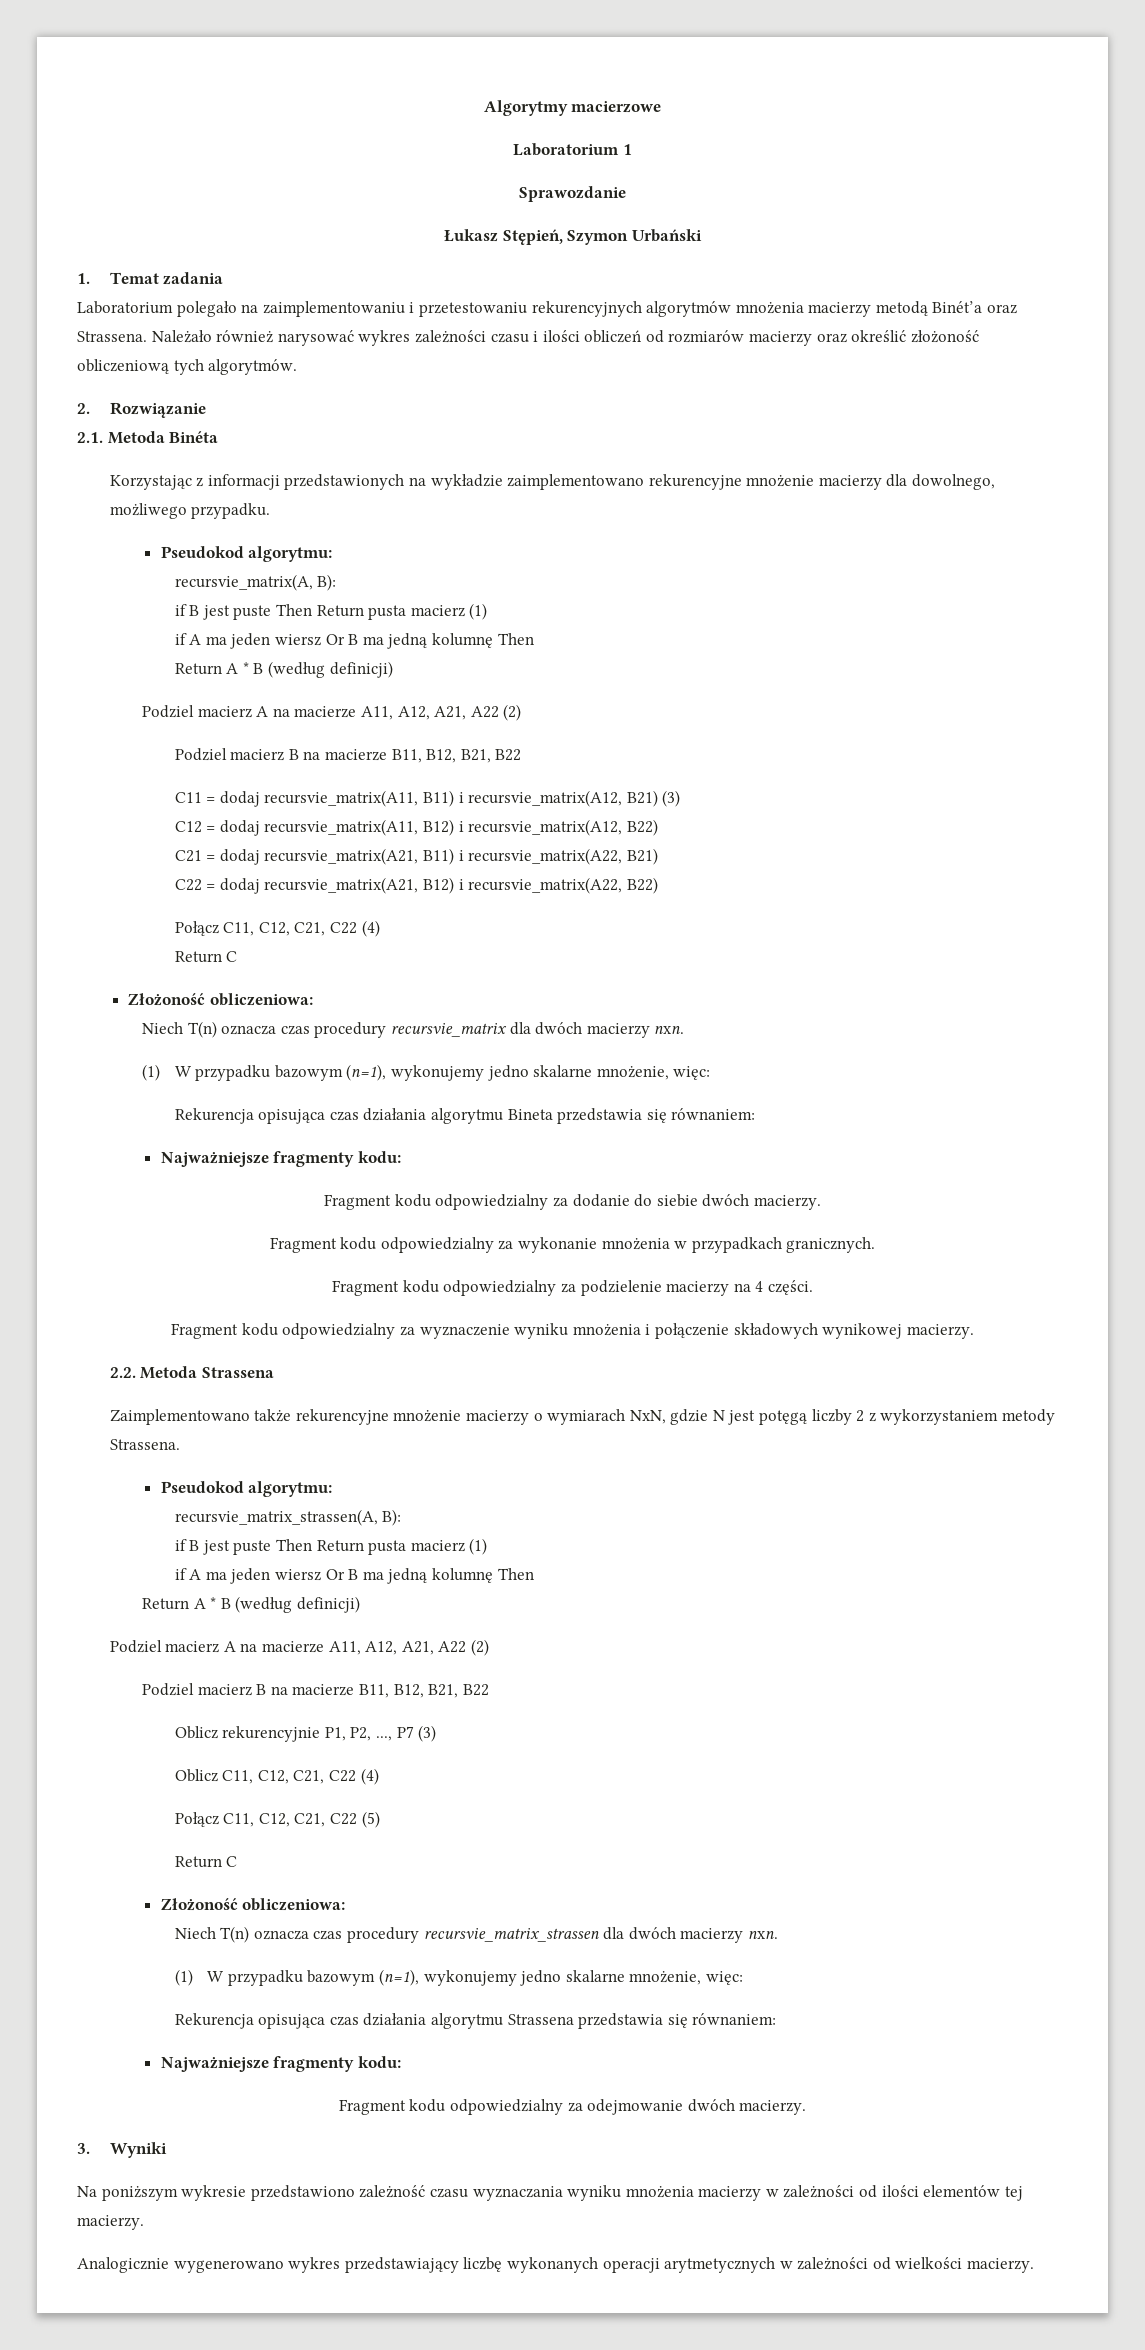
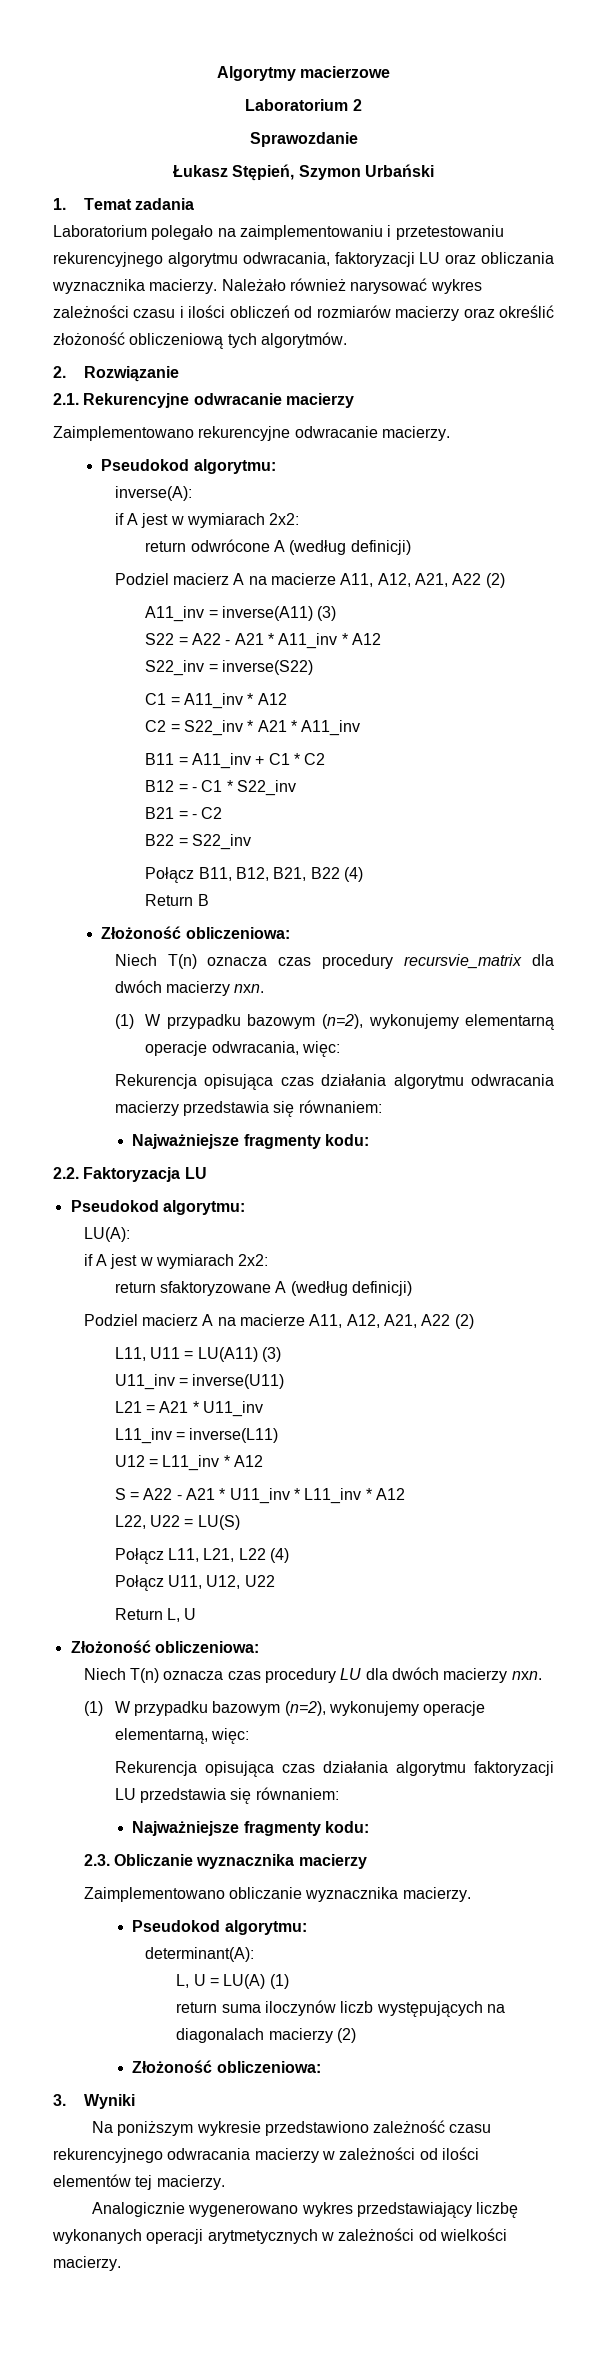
[622,144,632,155] 1 -> [352,99,362,111] 2
[531,301,1018,317] [77,331,147,342] rekurencyjnych algorytmów mnożenia macierzy metodą Binét’a oraz Strassena. -> [53,252,554,267] [52,279,218,294] rekurencyjnego algorytmu odwracania, faktoryzacji LU oraz obliczania wyznacznika macierzy.
[107,431,219,444] [109,474,996,490] [109,503,271,519] [160,546,333,562] [174,574,337,591] [174,603,488,620] [174,633,534,649] [174,662,264,675] Metoda Binéta // Korzystając z informacji przedstawionych na wykładzie zaimplementowano rekurencyjne mnożenie macierzy dla dowolnego, możliwego przypadku. // Pseudokod algorytmu: // recursvie_matrix(A, B): // if B jest puste Then Return pusta macierz (1) // if A ma jeden wiersz Or B ma jedną kolumnę Then // Return A * B -> [83,393,354,408] [53,426,450,441] [101,459,276,474] [114,486,192,501] [114,513,300,528] [145,539,286,552] Rekurencyjne odwracanie macierzy // Zaimplementowano rekurencyjne odwracanie macierzy. // Pseudokod algorytmu: // inverse(A): // if A jest w wymiarach 2x2: // return odwrócone A
[174,748,522,763] [174,790,681,807] [174,819,658,836] [174,848,658,865] [174,877,658,894] [174,921,358,936] Podziel macierz B na macierze B11, B12, B21, B22 // C11 = dodaj recursvie_matrix(A11, B11) i recursvie_matrix(A12, B21) (3) // C12 = dodaj recursvie_matrix(A11, B12) i recursvie_matrix(A12, B22) // C21 = dodaj recursvie_matrix(A21, B11) i recursvie_matrix(A22, B21) // C22 = dodaj recursvie_matrix(A21, B12) i recursvie_matrix(A22, B22) // Połącz C11, C12, C21, C22 -> [145,606,337,622] [145,633,382,649] [145,660,314,676] [145,693,287,709] [145,720,361,736] [145,753,326,769] [145,780,297,796] [145,807,223,819] [145,834,252,850] [145,867,340,883] A11_inv = inverse(A11) (3) // S22 = A22 - A21 * A11_inv * A12 // S22_inv = inverse(S22) // C1 = A11_inv * A12 // C2 = S22_inv * A21 * A11_inv // B11 = A11_inv + C1 * C2 // B12 = - C1 * S22_inv // B21 = - C2 // B22 = S22_inv // Połącz B11, B12, B21, B22
[226,951,238,962] C -> [197,894,209,906] B
[346,1064,711,1081] [174,1108,756,1124] [160,1151,401,1167] [324,1194,821,1210] [269,1237,876,1253] [332,1280,813,1296] [171,1323,974,1339] [109,1366,274,1379] [109,1409,1055,1425] [109,1439,180,1450] [160,1481,333,1497] [174,1509,402,1526] [174,1538,488,1555] [174,1568,534,1584] [142,1597,231,1610] (n=1), wykonujemy jedno skalarne mnożenie, więc: // Rekurencja opisująca czas działania algorytmu Bineta przedstawia się równaniem: // Najważniejsze fragmenty kodu: // Fragment kodu odpowiedzialny za dodanie do siebie dwóch macierzy. // Fragment kodu odpowiedzialny za wykonanie mnożenia w przypadkach granicznych. // Fragment kodu odpowiedzialny za podzielenie macierzy na 4 części. // Fragment kodu odpowiedzialny za wyznaczenie wyniku mnożenia i połączenie składowych wynikowej macierzy. // 2.2. Metoda Strassena // Zaimplementowano także rekurencyjne mnożenie macierzy o wymiarach NxN, gdzie N jest potęgą liczby 2 z wykorzystaniem metody Strassena. // Pseudokod algorytmu: // recursvie_matrix_strassen(A, B): // if B jest puste Then Return pusta macierz (1) // if A ma jeden wiersz Or B ma jedną kolumnę Then // Return A * B -> [321,1014,555,1030] [145,1041,341,1057] [114,1074,555,1090] [114,1100,382,1117] [132,1134,369,1149] [53,1167,207,1182] [70,1200,245,1215] [83,1227,130,1242] [83,1254,269,1269] [114,1281,287,1296] (n=2), wykonujemy elementarną operacje odwracania, więc: // Rekurencja opisująca czas działania algorytmu odwracania macierzy przedstawia się równaniem: // Najważniejsze fragmenty kodu: // 2.2. Faktoryzacja LU // Pseudokod algorytmu: // LU(A): // if A jest w wymiarach 2x2: // return sfaktoryzowane A
[142,1683,489,1698] [174,1725,437,1742] [174,1768,379,1785] [174,1811,380,1828] [174,1856,238,1868] [160,1898,346,1911] [174,1926,778,1943] [174,1969,743,1986] [174,2013,777,2029] [160,2056,401,2072] [338,2099,807,2115] Podziel macierz B na macierze B11, B12, B21, B22 // Oblicz rekurencyjnie P1, P2, ..., P7 (3) // Oblicz C11, C12, C21, C22 (4) // Połącz C11, C12, C21, C22 (5) // Return C // Złożoność obliczeniowa: // Niech T(n) oznacza czas procedury recursvie_matrix_strassen dla dwóch macierzy nxn. // (1) W przypadku bazowym (n=1), wykonujemy jedno skalarne mnożenie, więc: // Rekurencja opisująca czas działania algorytmu Strassena przedstawia się równaniem: // Najważniejsze fragmenty kodu: // Fragment kodu odpowiedzialny za odejmowanie dwóch macierzy. -> [114,1347,281,1362] [114,1374,285,1390] [114,1401,263,1417] [114,1428,279,1444] [114,1455,263,1471] [114,1488,405,1504] [114,1515,240,1530] [114,1548,289,1564] [114,1575,275,1591] [114,1608,197,1622] [70,1640,259,1653] [83,1667,542,1683] [83,1701,486,1716] [114,1728,249,1744] [114,1761,554,1777] [114,1787,339,1804] [132,1821,369,1836] [83,1854,367,1869] [83,1887,471,1902] [132,1920,307,1935] [145,1947,255,1962] [176,1974,289,1989] [176,2000,505,2017] [176,2028,356,2043] [132,2060,321,2073] L11, U11 = LU(A11) (3) // U11_inv = inverse(U11) // L21 = A21 * U11_inv // L11_inv = inverse(L11) // U12 = L11_inv * A12 // S = A22 - A21 * U11_inv * L11_inv * A12 // L22, U22 = LU(S) // Połącz L11, L21, L22 (4) // Połącz U11, U12, U22 // Return L, U // Złożoność obliczeniowa: // Niech T(n) oznacza czas procedury LU dla dwóch macierzy nxn. // (1) W przypadku bazowym (n=2), wykonujemy operacje elementarną, więc: // Rekurencja opisująca czas działania algorytmu faktoryzacji LU przedstawia się równaniem: // Najważniejsze fragmenty kodu: // 2.3. Obliczanie wyznacznika macierzy // Zaimplementowano obliczanie wyznacznika macierzy. // Pseudokod algorytmu: // determinant(A): // L, U = LU(A) (1) // return suma iloczynów liczb występujących na diagonalach macierzy (2) // Złożoność obliczeniowa:
[472,2185,694,2201] wyznaczania wyniku mnożenia -> [53,2148,251,2163] rekurencyjnego odwracania

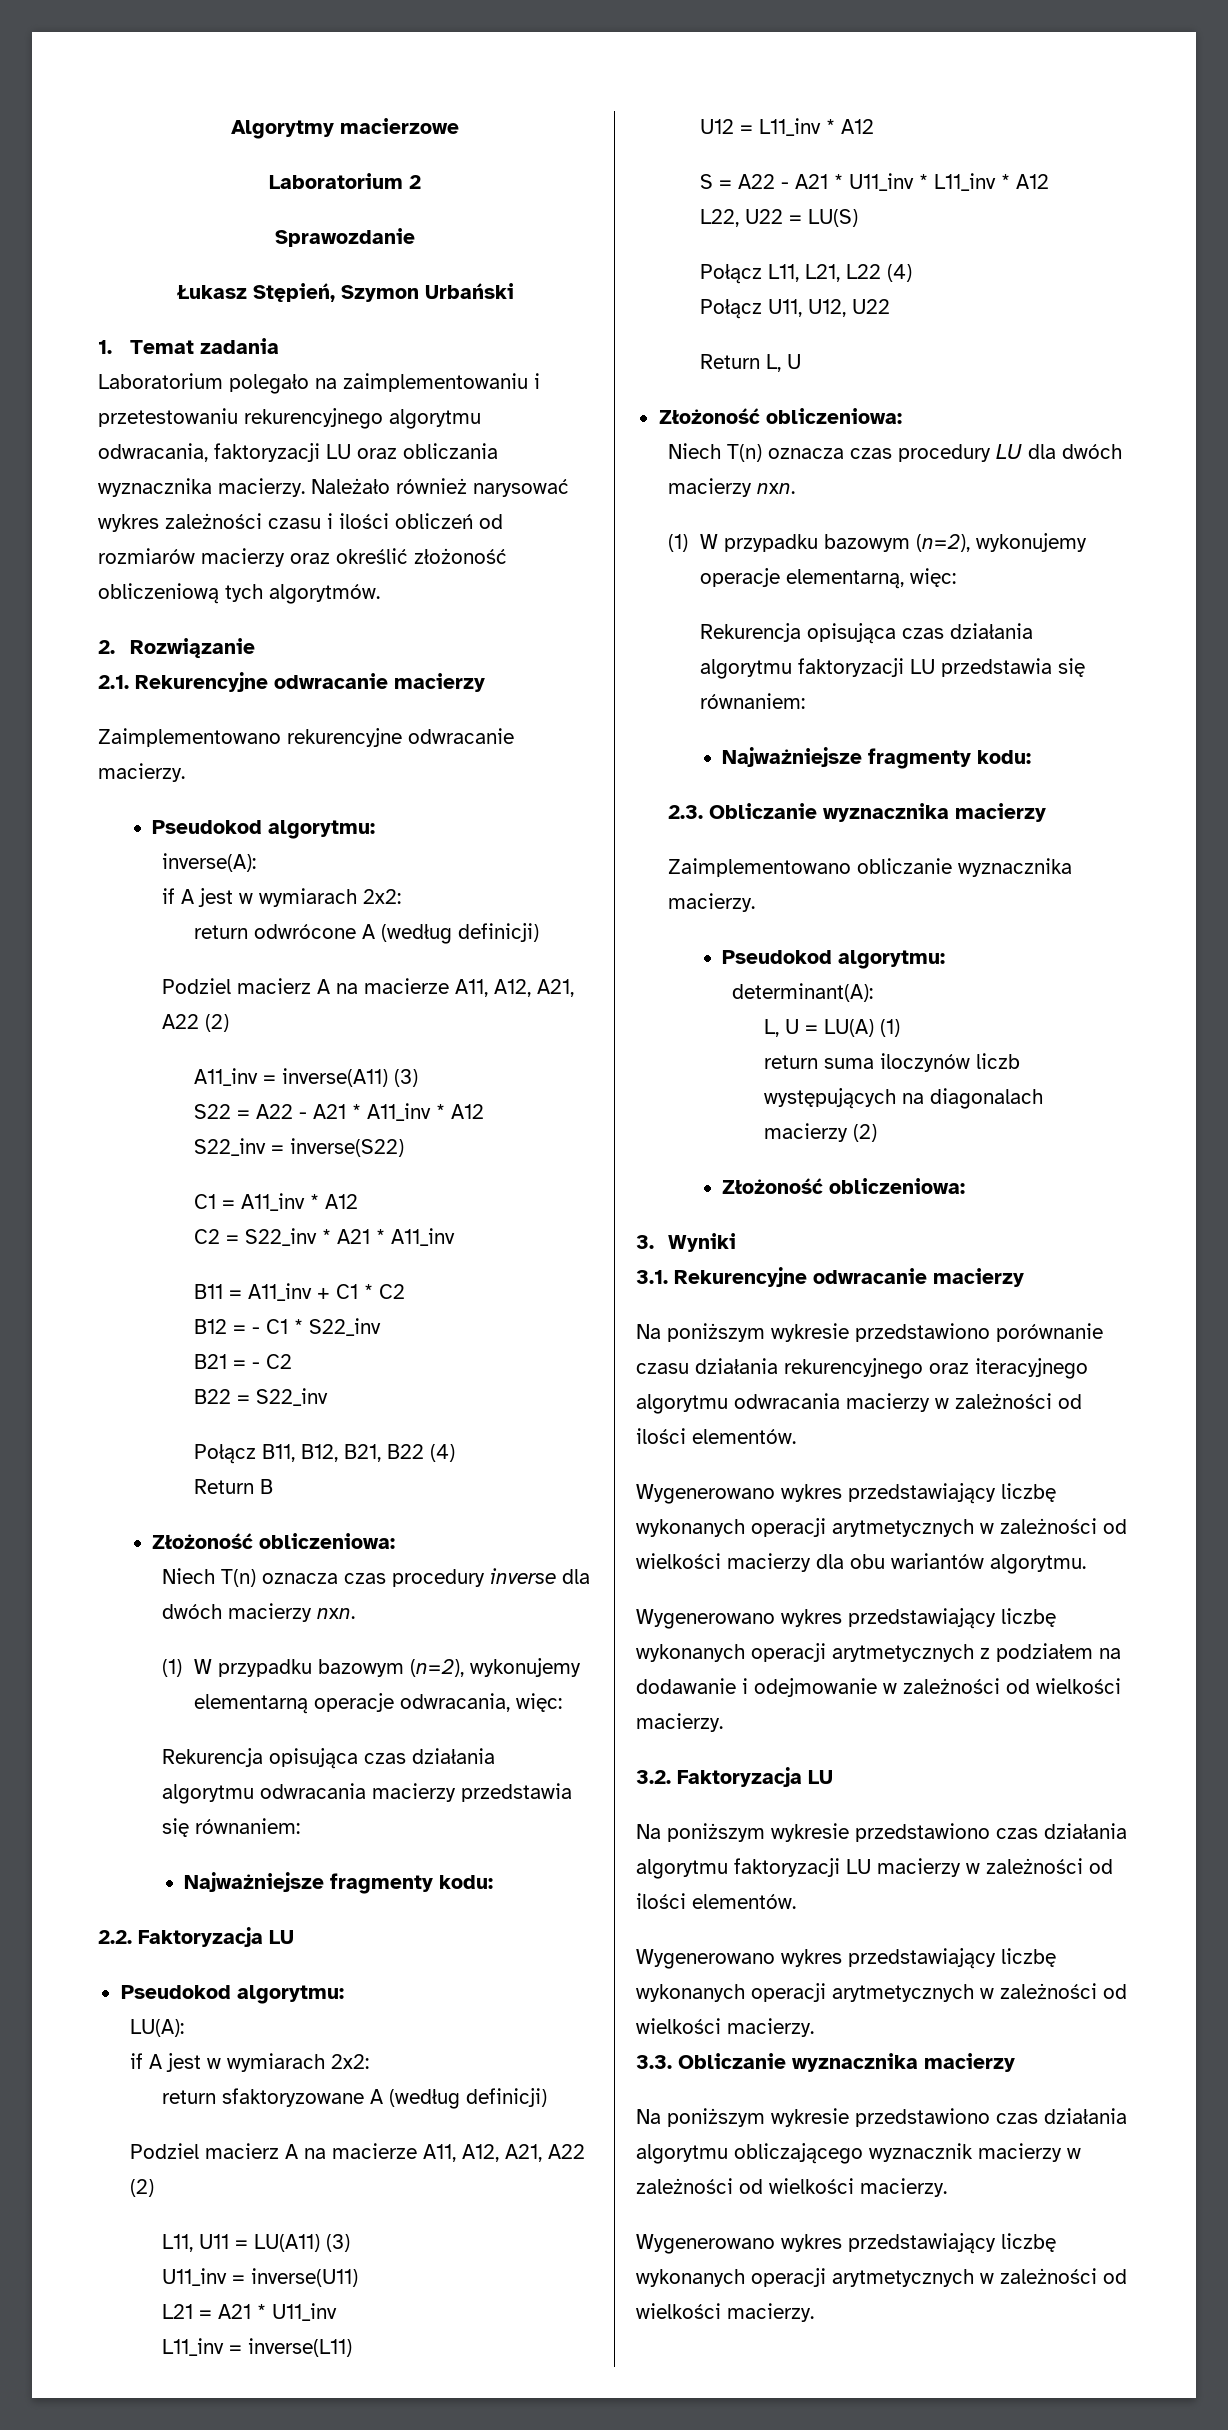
[404,954,523,969] recursvie_matrix -> [489,1568,556,1584] inverse
[91,2120,492,2136] [53,2148,163,2163] // Na poniższym wykresie przedstawiono zależność czasu rekurencyjnego -> [636,1267,1024,1287] [636,1323,1103,1342] [636,1358,1088,1379] [636,1394,728,1414] // 3.1. Rekurencyjne odwracanie macierzy // Na poniższym wykresie przedstawiono porównanie czasu działania rekurencyjnego oraz iteracyjnego algorytmu
[53,2174,225,2190] [91,2202,299,2217] elementów tej macierzy. // Analogicznie wygenerowano -> [692,1429,796,1444] [636,1483,1056,1504] [636,1518,1127,1537] [636,1553,1086,1574] [636,1608,1056,1629] [636,1643,1121,1662] [636,1678,1121,1697] [636,1713,723,1732] [636,1767,833,1787] [636,1823,1127,1842] [636,1858,1113,1879] [636,1893,796,1909] [636,1949,775,1969] elementów. // Wygenerowano wykres przedstawiający liczbę wykonanych operacji arytmetycznych w zależności od wielkości macierzy dla obu wariantów algorytmu. // Wygenerowano wykres przedstawiający liczbę wykonanych operacji arytmetycznych z podziałem na dodawanie i odejmowanie w zależności od wielkości macierzy. // 3.2. Faktoryzacja LU // Na poniższym wykresie przedstawiono czas działania algorytmu faktoryzacji LU macierzy w zależności od ilości elementów. // Wygenerowano
(121, 2263) none -> [636,2053,1015,2072] [636,2108,1127,2127] [636,2143,1081,2164] [636,2178,947,2197] [636,2233,1056,2254] [636,2268,1127,2287] [636,2303,814,2322] // 3.3. Obliczanie wyznacznika macierzy // Na poniższym wykresie przedstawiono czas działania algorytmu obliczającego wyznacznik macierzy w zależności od wielkości macierzy. // Wygenerowano wykres przedstawiający liczbę wykonanych operacji arytmetycznych w zależności od wielkości macierzy.

